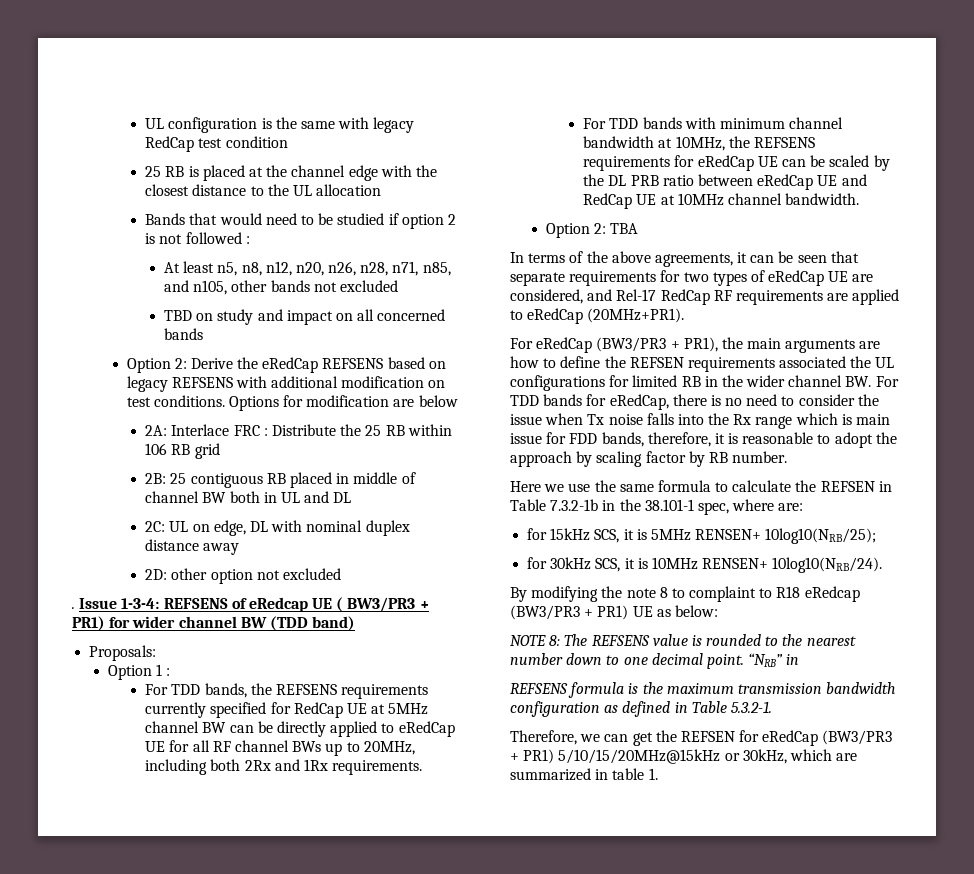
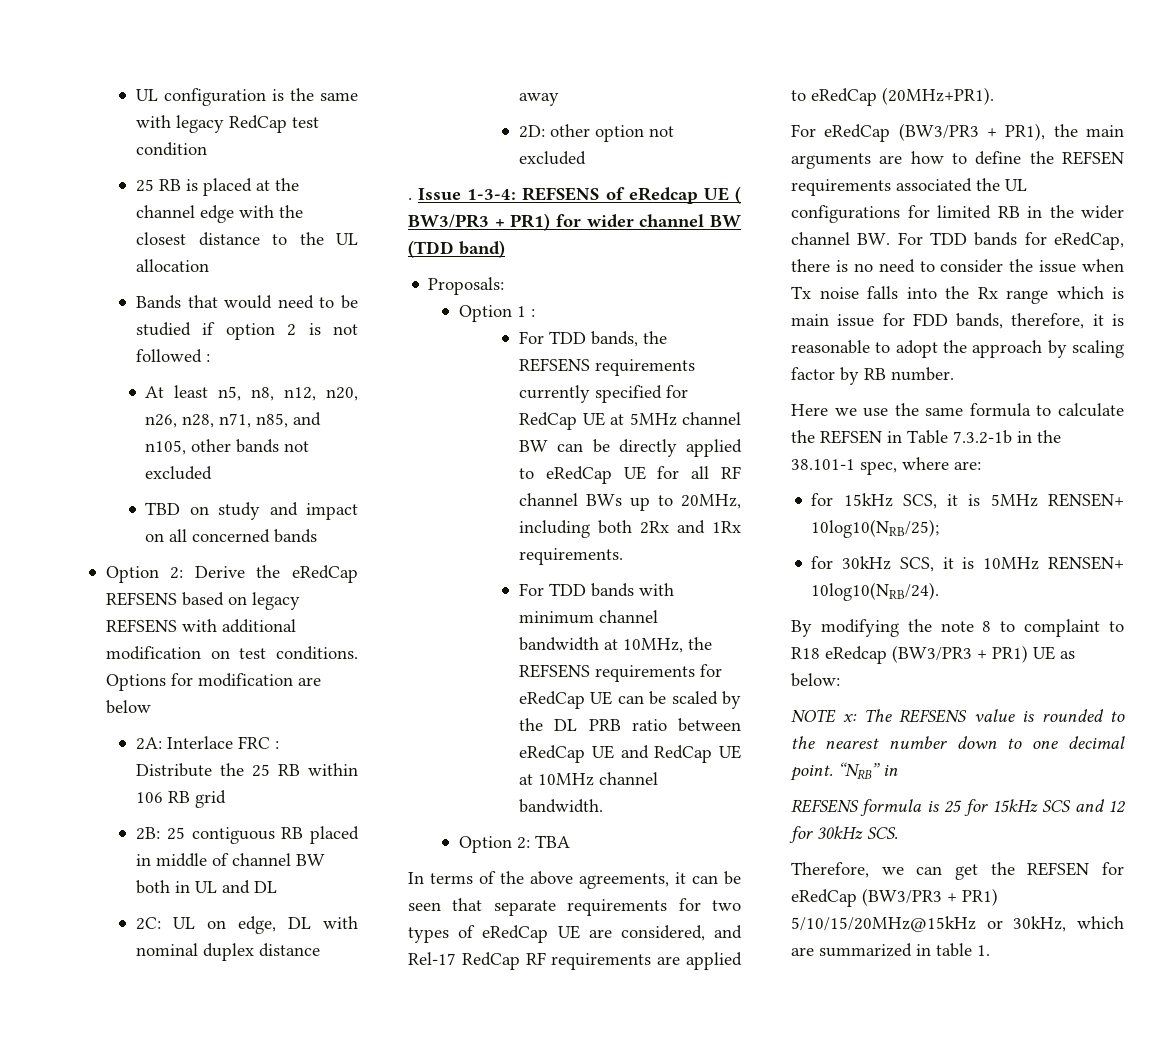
[549,635,561,646] 8: -> [843,714,858,722] x:
[642,682,896,694] [510,701,772,717] the maximum transmission bandwidth configuration as defined in Table 5.3.2-1. -> [944,799,1126,816] [789,826,898,843] 25 for 15kHz SCS and 12 for 30kHz SCS.

